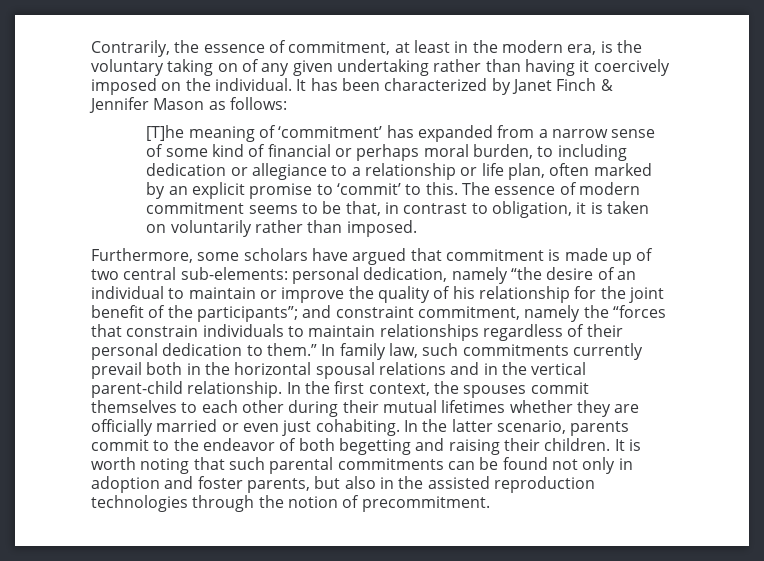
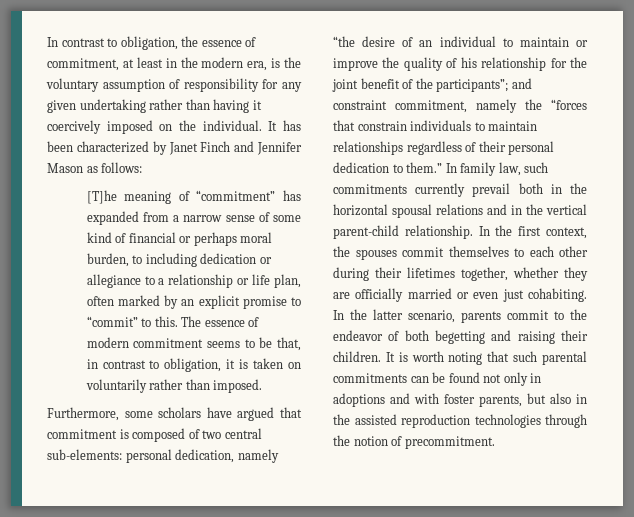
[91,40,170,57] Contrarily, -> [47,36,178,50] In contrast to obligation,
[167,59,259,76] taking on of -> [102,78,279,92] assumption of responsibility for
[600,79,613,91] & -> [234,141,255,152] and
[278,126,383,138] ‘commitment’ -> [196,190,276,201] “commitment”
[336,183,401,195] ‘commit’ -> [86,316,138,327] “commit”
[564,248,632,265] made up -> [132,428,186,442] composed
[382,400,506,413] mutual lifetimes -> [407,267,508,281] lifetimes together,
[91,476,194,493] adoption and -> [333,393,439,407] adoptions and with

